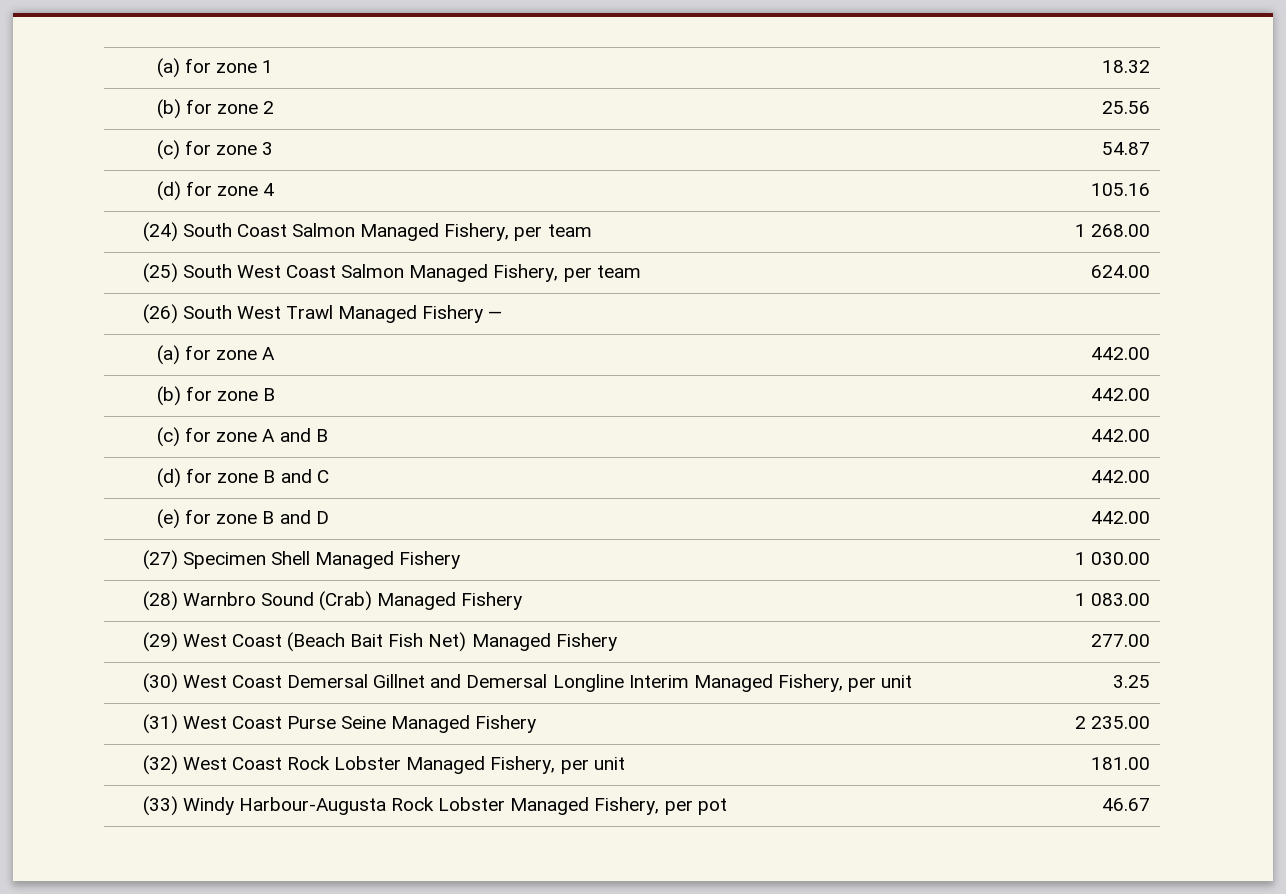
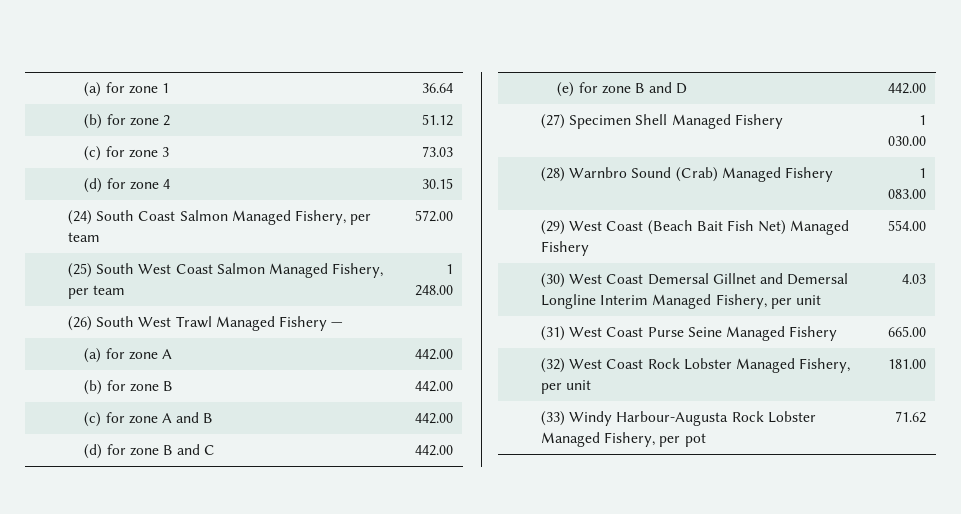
[1102,60,1151,73] 18.32 -> [422,83,454,93] 36.64
[1102,101,1151,114] 25.56 -> [422,114,454,126] 51.12
[1102,142,1151,155] 54.87 -> [422,146,454,157] 73.03
[1091,183,1151,196] 105.16 -> [422,178,454,189] 30.15
[1074,224,1151,237] 1 268.00 -> [415,210,454,222] 572.00
[1091,265,1151,278] 624.00 -> [446,264,454,274] [415,285,454,296] 1 248.00
[1091,634,1151,647] 277.00 -> [888,220,927,231] 554.00
[1113,675,1151,688] 3.25 -> [902,274,927,284] 4.03
[1074,716,1151,729] 2 235.00 -> [888,326,927,337] 665.00
[1102,798,1151,811] 46.67 -> [895,411,927,423] 71.62

